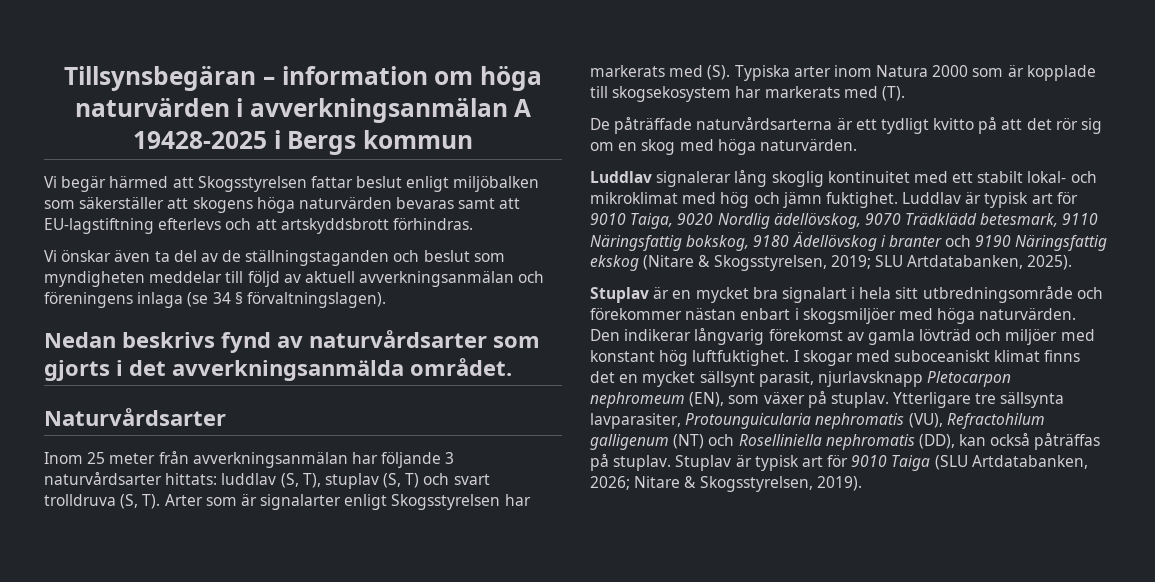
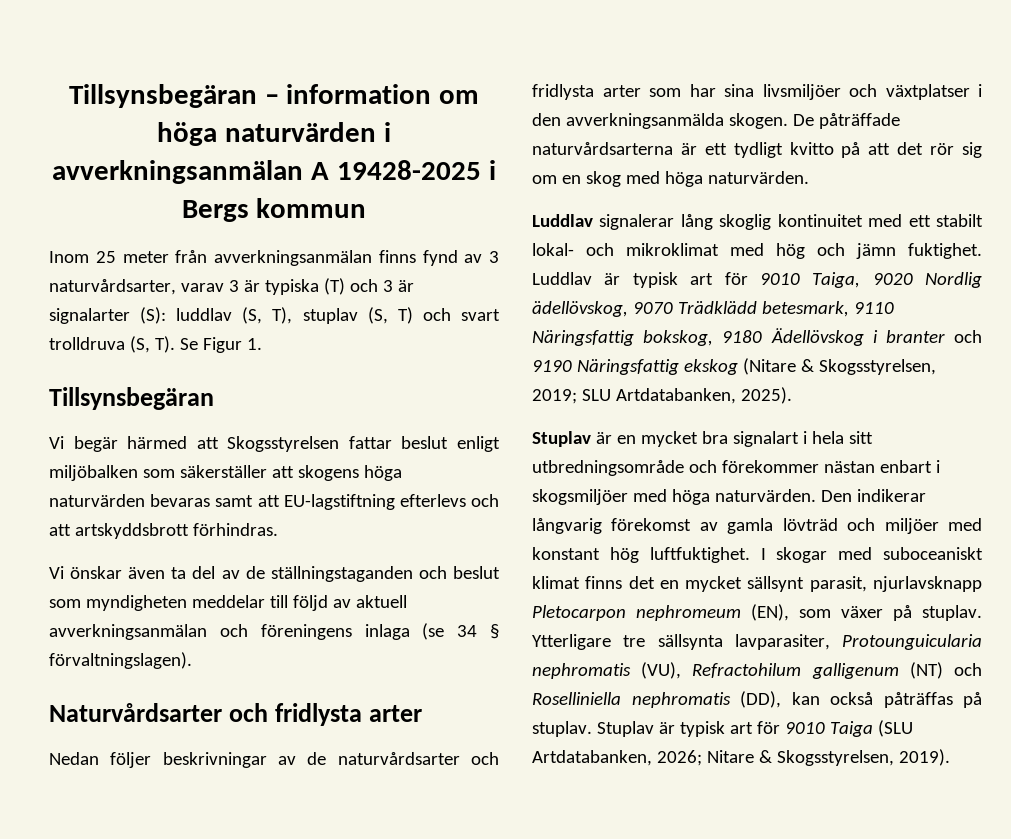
(473, 139) none -> [49,250,499,266] [49,278,414,295] [49,307,500,324] [49,336,262,353] [49,387,214,410] // Inom 25 meter från avverkningsanmälan finns fynd av 3 naturvårdsarter, varav 3 är typiska (T) och 3 är signalarter (S): luddlav (S, T), stuplav (S, T) och svart trolldruva (S, T). Se Figur 1. // Tillsynsbegäran
[44,330,540,353] [44,358,512,381] [44,408,226,426] [44,451,455,468] [44,472,490,489] [44,494,531,510] [590,65,1096,81] [590,86,905,102] Nedan beskrivs fynd av naturvårdsarter som gjorts i det avverkningsanmälda området. // Naturvårdsarter // Inom 25 meter från avverkningsanmälan har följande 3 naturvårdsarter hittats: luddlav (S, T), stuplav (S, T) och svart trolldruva (S, T). Arter som är signalarter enligt Skogsstyrelsen har markerats med (S). Typiska arter inom Natura 2000 som är kopplade till skogsekosystem har markerats med (T). // -> [49,703,423,726] [49,752,499,768] [532,84,982,100] [532,113,788,129] Naturvårdsarter och fridlysta arter // Nedan följer beskrivningar av de naturvårdsarter och fridlysta arter som har sina livsmiljöer och växtplatser i den avverkningsanmälda skogen.

